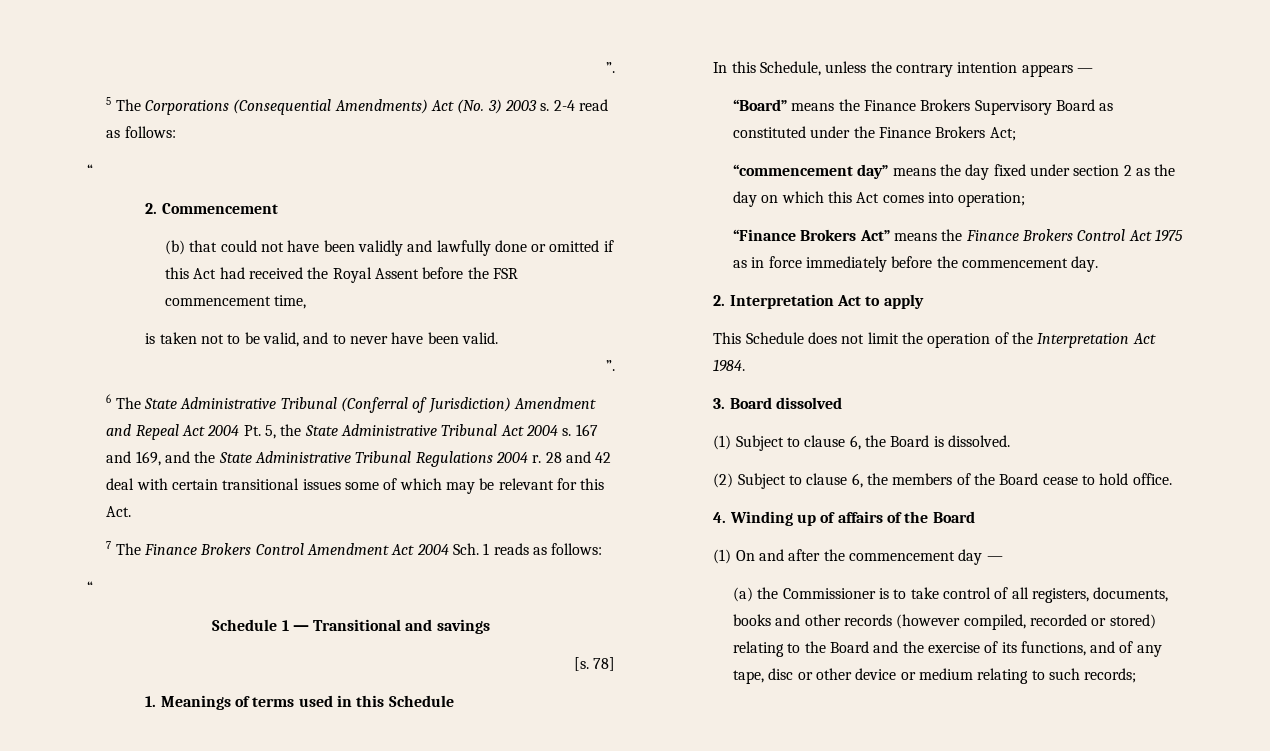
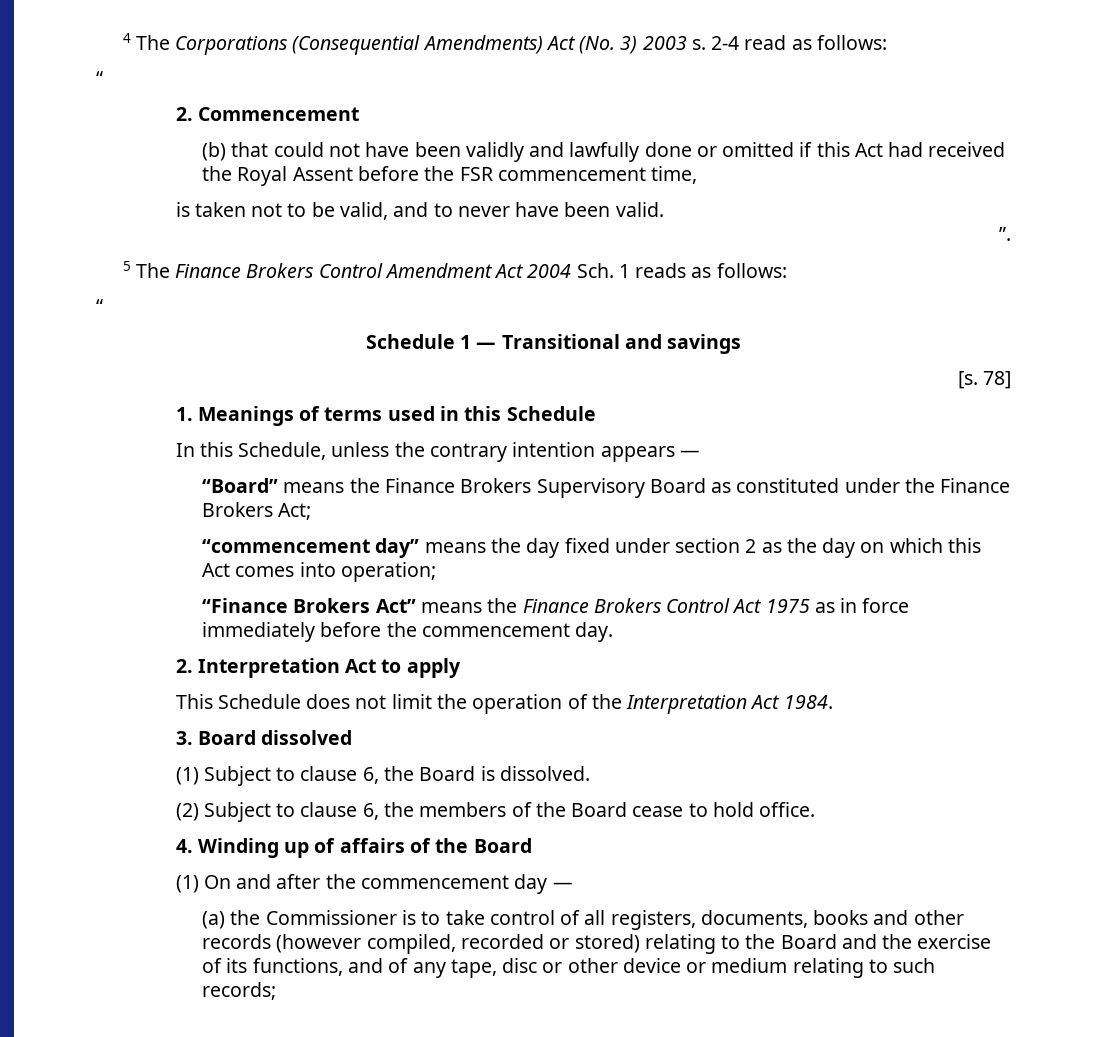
[606,62,615,73] [106,97,112,105] ”. // 5 -> [122,33,131,43] 4
[106,394,597,413] [106,424,598,440] [106,451,612,467] [106,478,605,494] [106,506,132,517] [106,541,112,549] 6 The State Administrative Tribunal (Conferral of Jurisdiction) Amendment and Repeal Act 2004 Pt. 5, the State Administrative Tribunal Act 2004 s. 167 and 169, and the State Administrative Tribunal Regulations 2004 r. 28 and 42 deal with certain transitional issues some of which may be relevant for this Act. // 7 -> [122,261,131,271] 5

